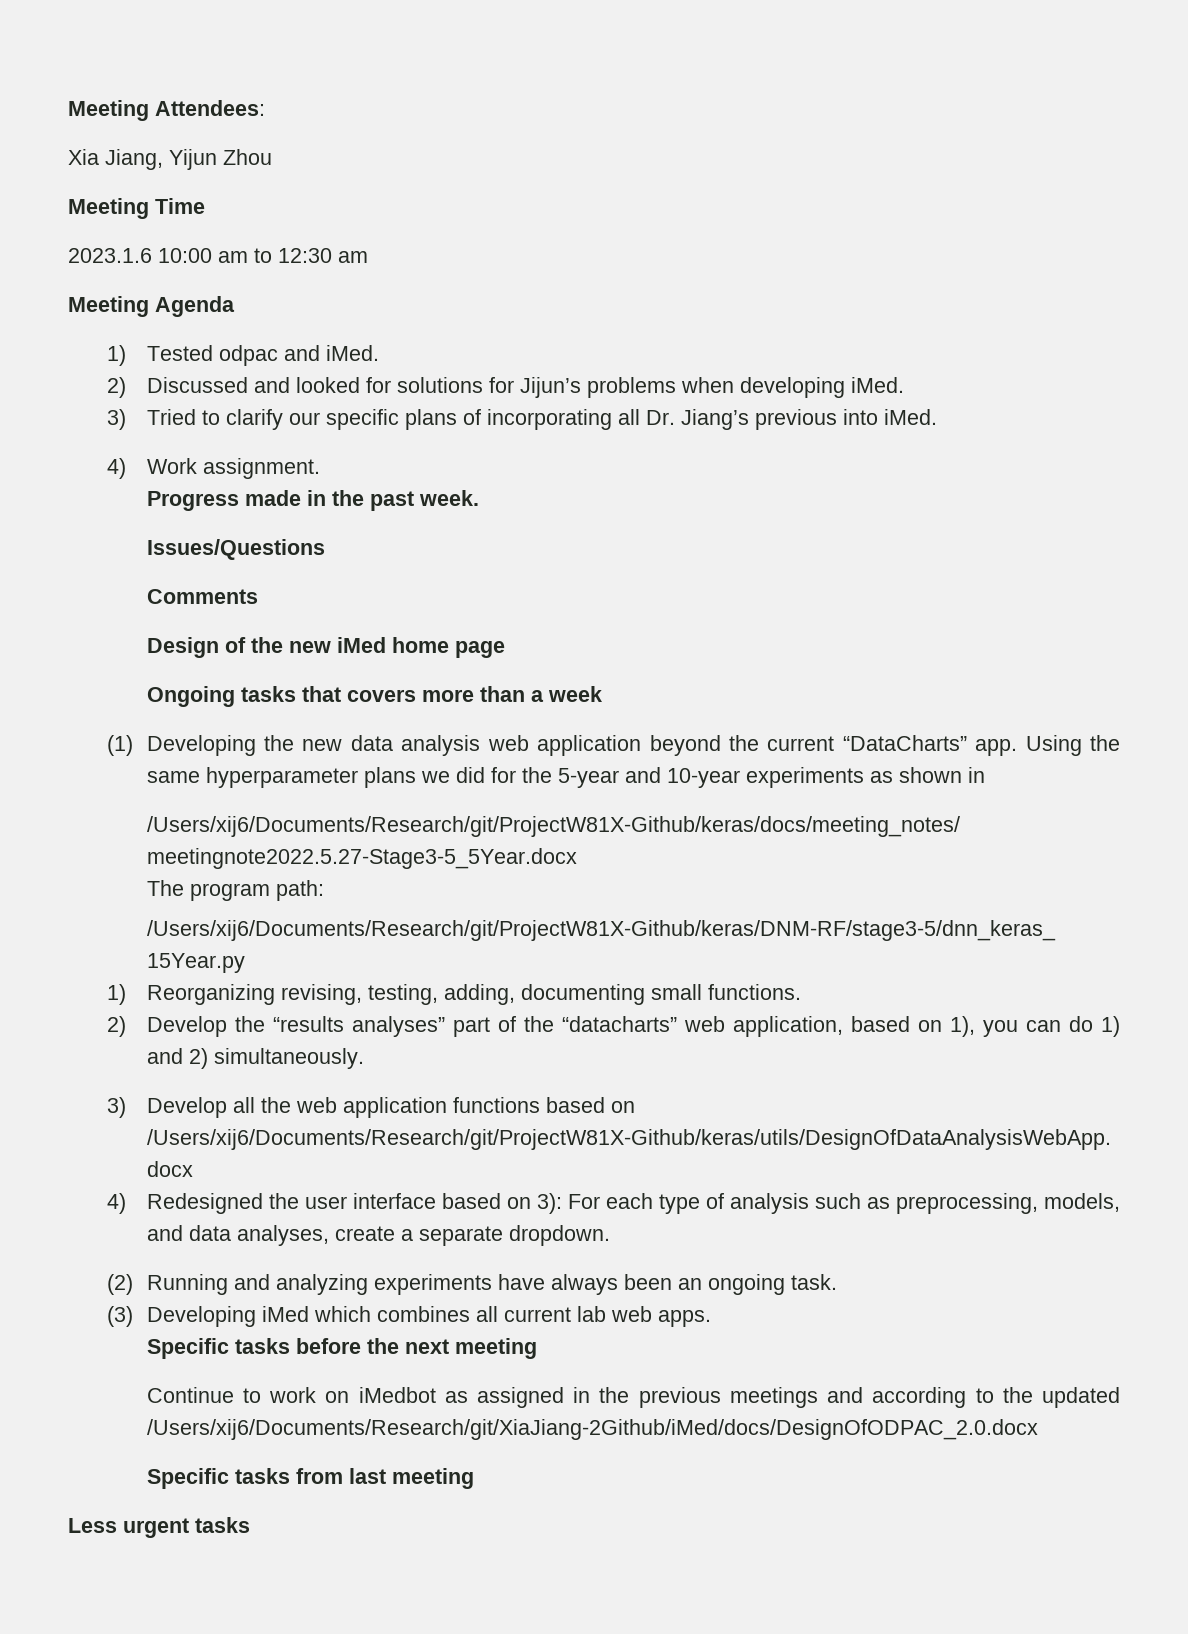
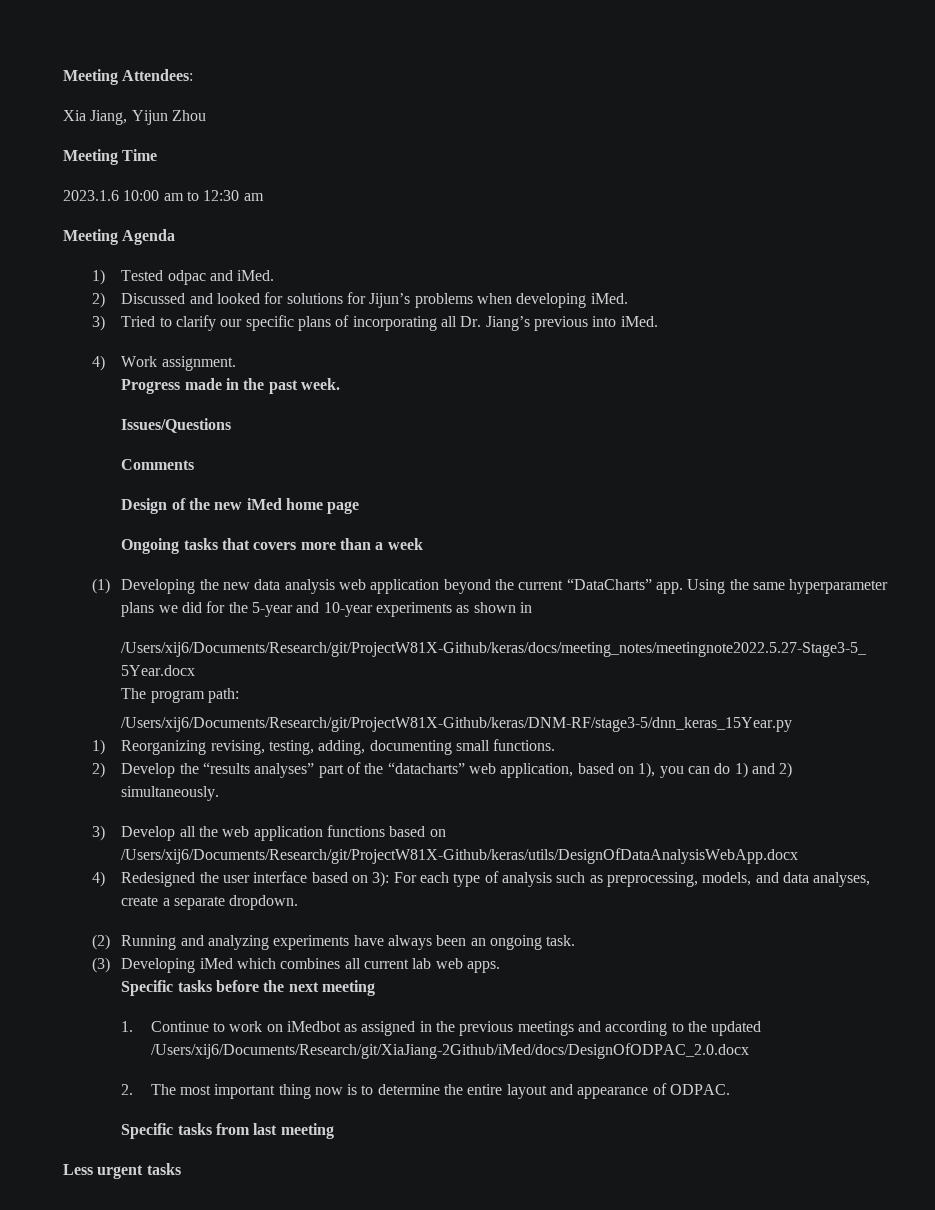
(537, 1348) none -> [121,1021,134,1032] 1.
(1038, 1429) none -> [121,1083,731,1099] // 2. The most important thing now is to determine the entire layout and appearance of ODPAC.

